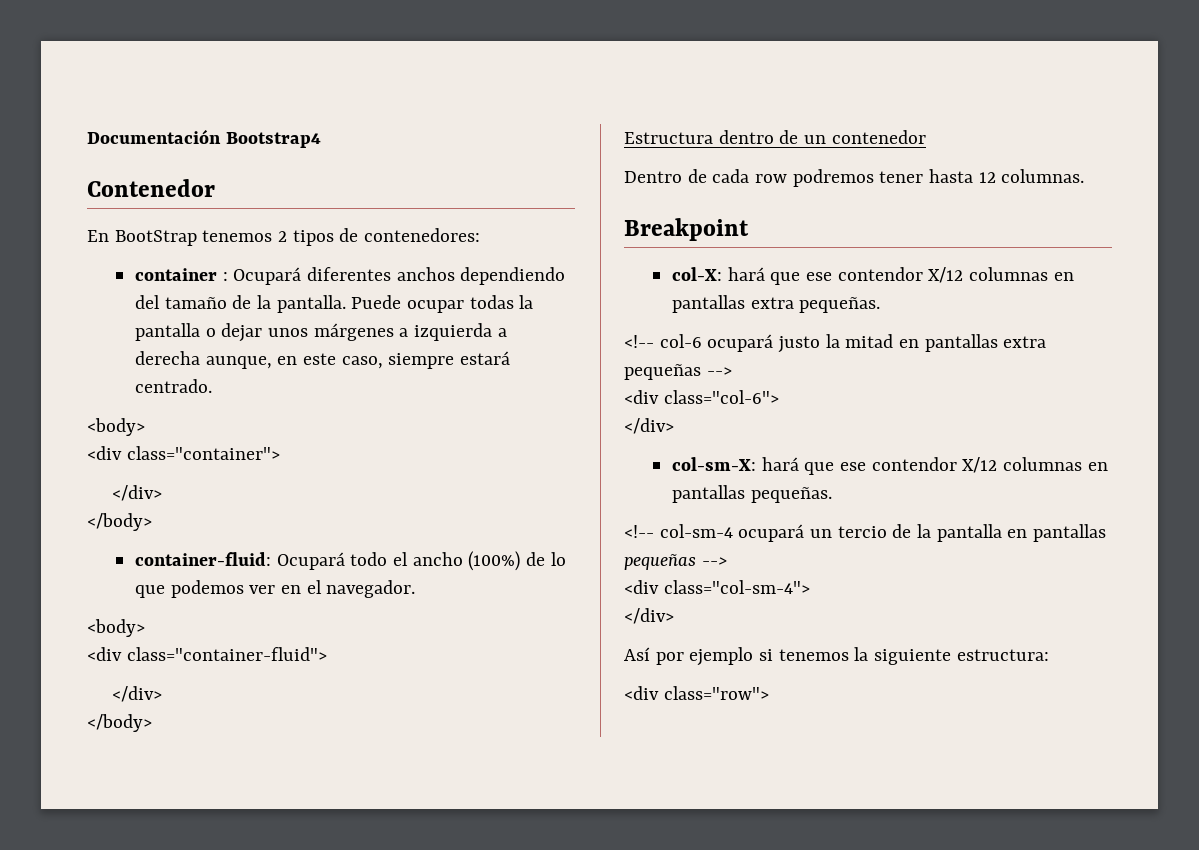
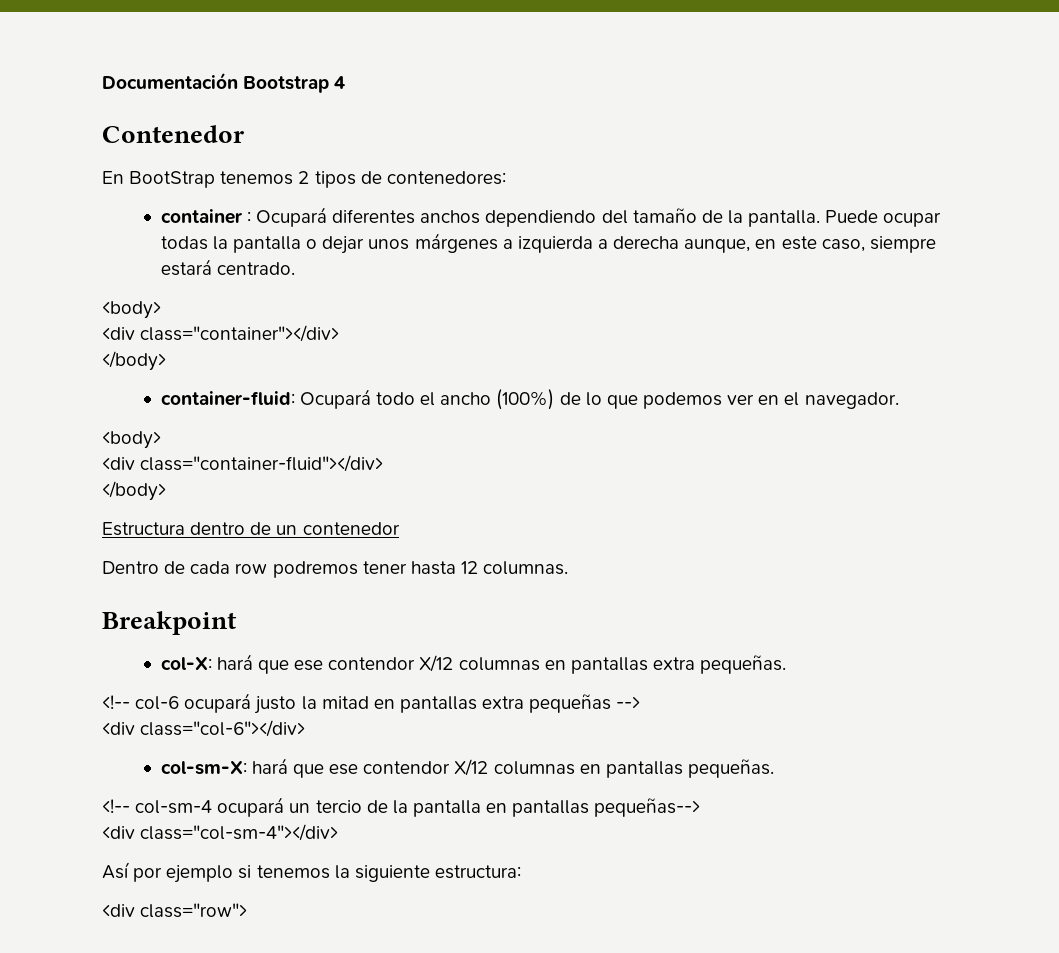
[225,132,321,148] Bootstrap4 -> [243,76,346,93] Bootstrap 4
[126,446,280,460] [111,485,162,501] class="container"> // </div> -> [140,325,340,342] class="container"></div>
[126,647,327,661] [111,686,162,702] class="container-fluid"> // </div> -> [140,455,384,472] class="container-fluid"></div>
[663,390,779,404] [624,418,674,434] class="col-6"> // </div> -> [140,720,306,737] class="col-6"></div>
[624,554,727,570] [624,580,810,594] [624,608,674,624] pequeñas --> // <div class="col-sm-4"> // </div> -> [594,798,701,817] [102,824,339,841] pequeñas--> // <div class="col-sm-4"></div>

